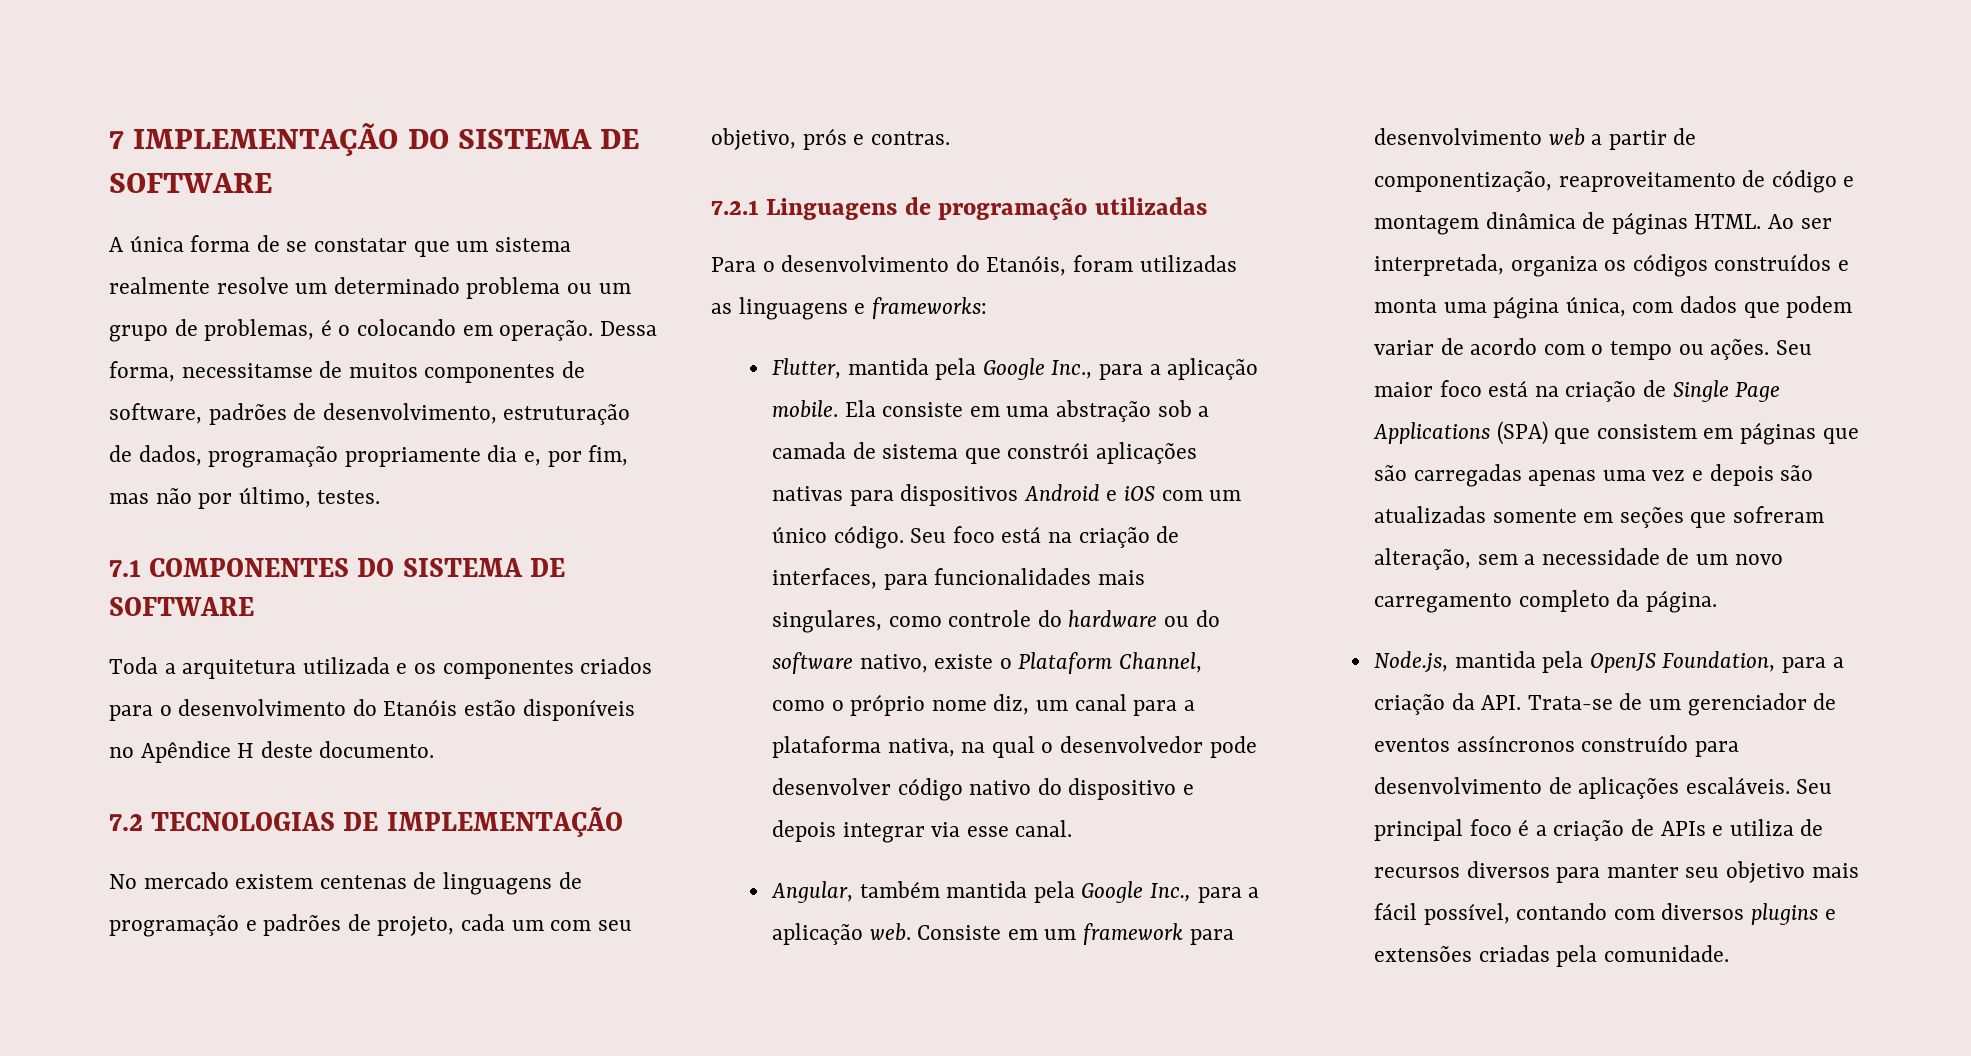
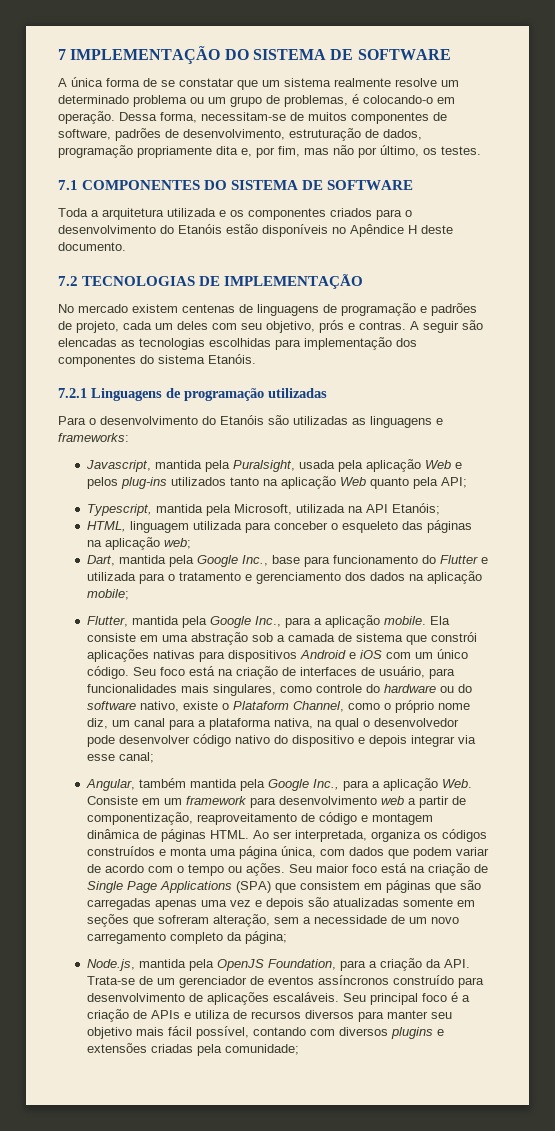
[338,319,457,336] o colocando -> [363,95,433,104] colocando-o
[181,363,313,378] necessitamse -> [201,112,286,121] necessitam-se
[487,445,518,462] dia -> [216,146,238,155] dita
(311, 497) none -> [423,148,437,155] os
(544, 925) none -> [177,321,208,330] deles
(950, 138) none -> [410,320,483,333] [58,337,417,350] [58,354,256,367] A seguir são elencadas as tecnologias escolhidas para implementação dos componentes do sistema Etanóis.
[986,255,1134,276] Etanóis, foram -> [220,415,289,425] Etanóis são
(987, 308) none -> [85,459,462,472] [86,476,467,489] [86,503,440,516] [86,520,472,533] [86,537,191,550] [86,555,488,567] [86,571,482,584] [86,589,129,600] // Javascript, mantida pela Puralsight, usada pela aplicação Web e pelos plug-ins utilizados tanto na aplicação Web quanto pela API; // Typescript, mantida pela Microsoft, utilizada na API Etanóis; // HTML, linguagem utilizada para conceber o esqueleto das páginas na aplicação web; // Dart, mantida pela Google Inc., base para funcionamento do Flutter e utilizada para o tratamento e gerenciamento dos dados na aplicação mobile;
[771,568,877,589] interfaces, -> [299,666,425,678] interfaces de usuário,
[1015,820,1073,837] canal. -> [118,752,154,763] canal;
[869,923,911,941] web. -> [441,779,472,788] Web.
[1645,590,1717,613] página. -> [244,931,287,944] página;
[1603,945,1729,962] comunidade. -> [224,1044,299,1055] comunidade;

